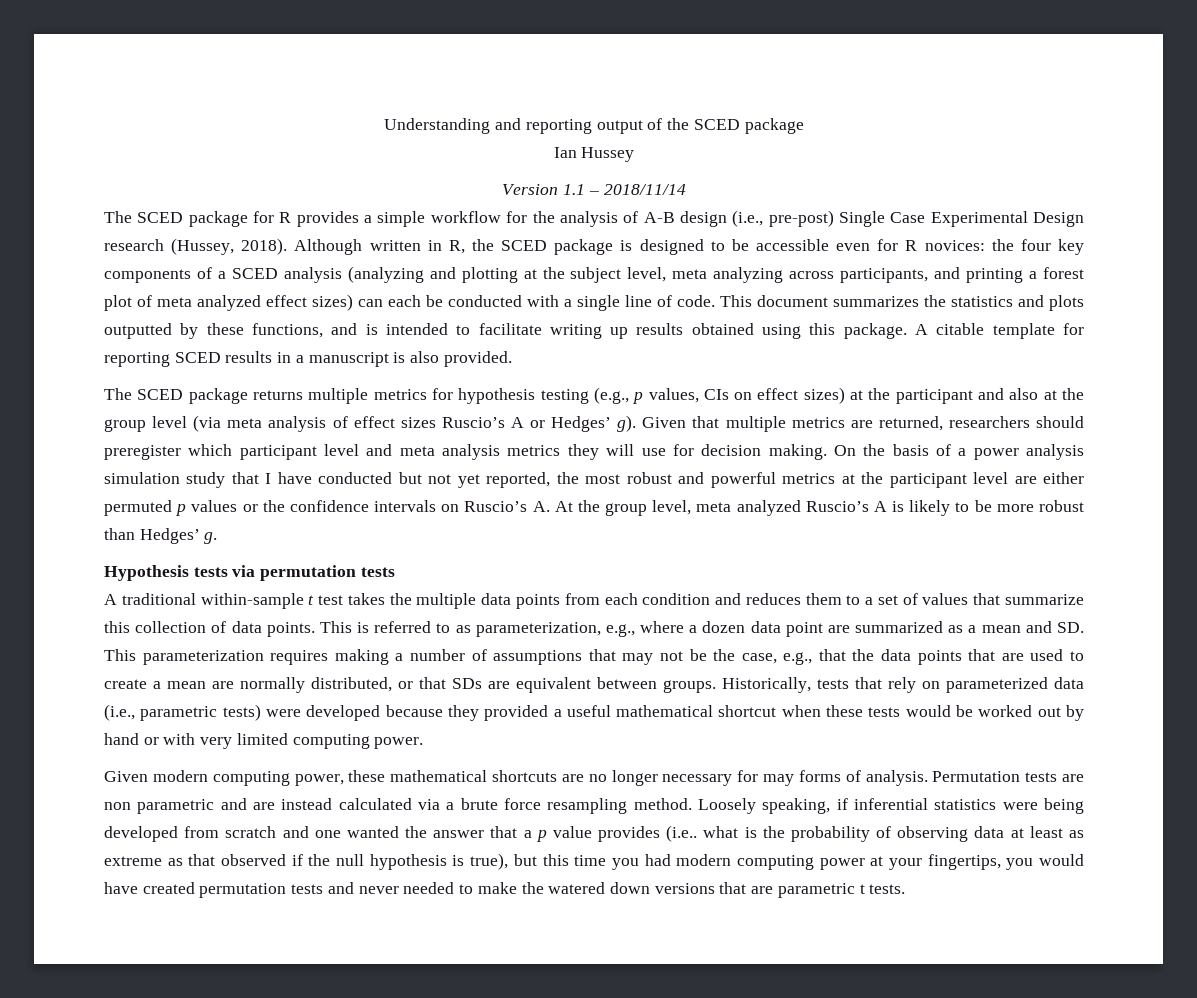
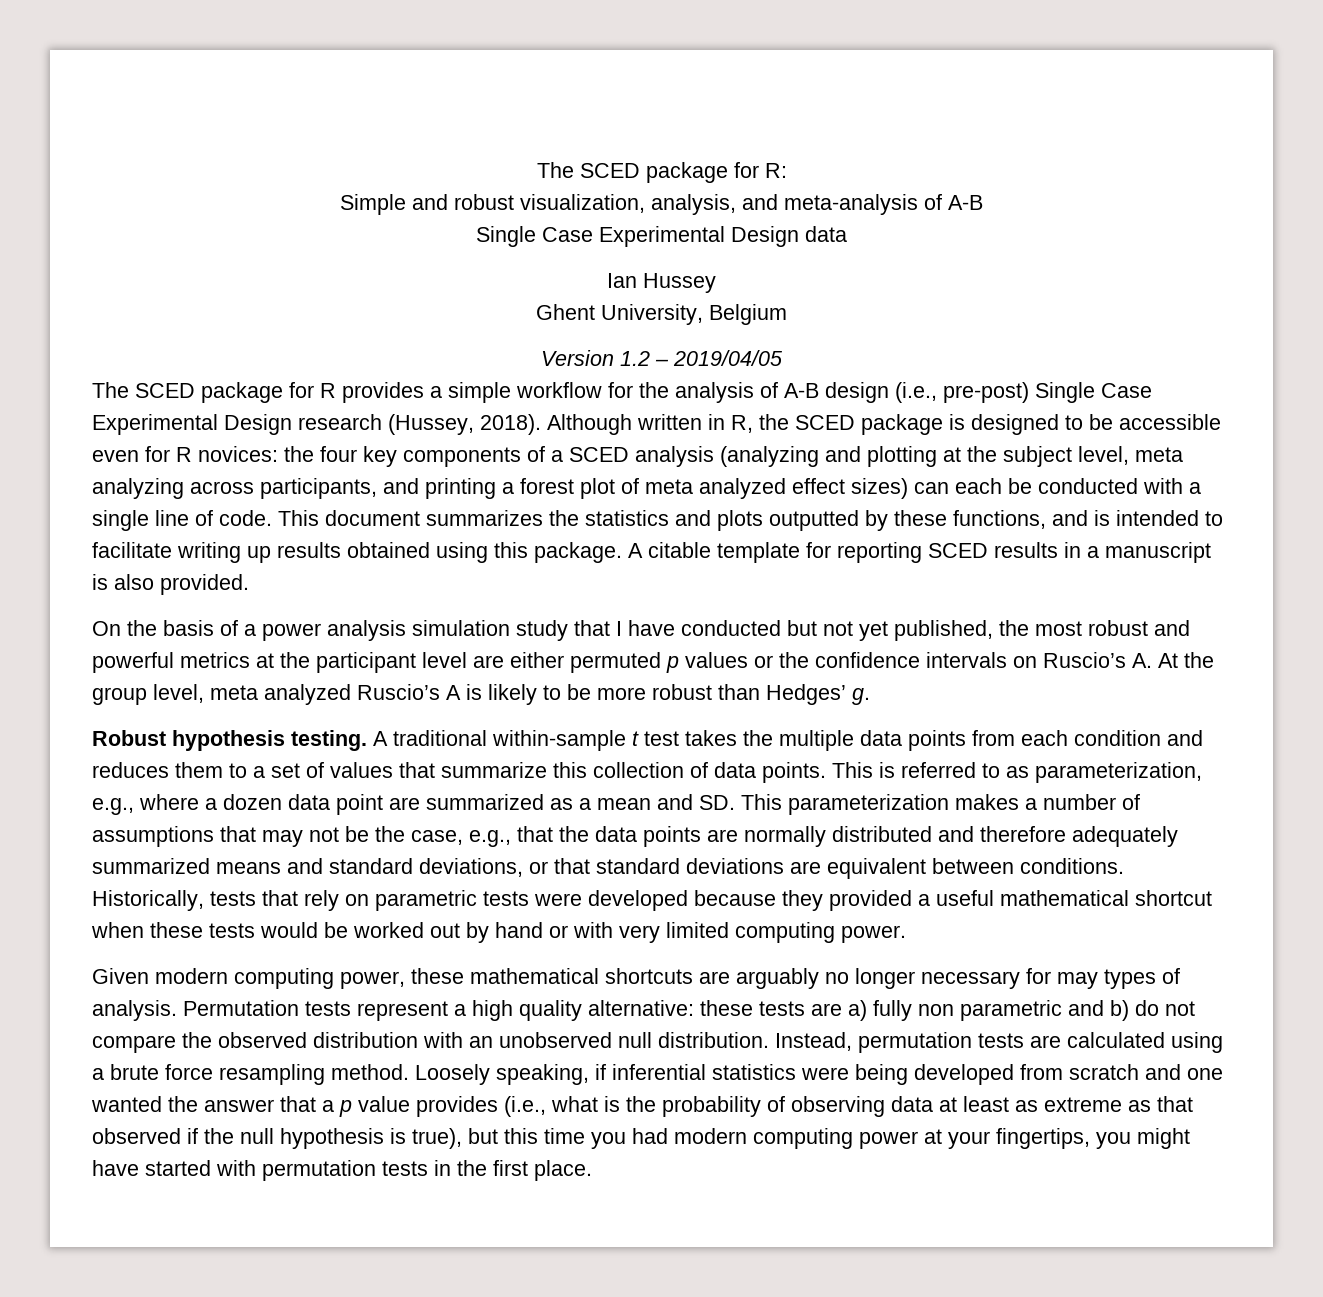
[384,118,804,134] [553,147,635,162] [502,184,686,195] Understanding and reporting output of the SCED package // Ian Hussey // Version 1.1 – 2018/11/14 -> [536,162,787,183] [340,194,983,215] [476,226,847,247] [607,273,716,293] [536,304,787,325] [541,350,783,366] The SCED package for R: // Simple and robust visualization, analysis, and meta-analysis of A-B // Single Case Experimental Design data // Ian Hussey // Ghent University, Belgium // Version 1.2 – 2019/04/05
[104,387,1085,404] [104,415,1085,432] [104,444,827,460] The SCED package returns multiple metrics for hypothesis testing (e.g., p values, CIs on effect sizes) at the participant and also at the group level (via meta analysis of effect sizes Ruscio’s A or Hedges’ g). Given that multiple metrics are returned, researchers should preregister which participant level and meta analysis metrics they will use for decision making. -> (249, 584) none
[486,472,551,488] reported, -> [894,620,993,641] published,
[104,565,395,581] Hypothesis tests via permutation tests // -> [92,730,367,751] Robust hypothesis testing.
[270,649,389,665] requires making -> [955,794,1019,810] makes
[968,649,1085,661] [104,677,482,693] that are used to create a mean are normally distributed, or that SDs -> [707,826,1178,847] [92,858,784,877] are normally distributed and therefore adequately summarized means and standard deviations, or that standard deviations
[663,680,716,693] groups. -> [1020,858,1124,874] conditions.
[946,677,1084,693] [104,704,261,721] parameterized data (i.e., parametric tests) -> [375,890,529,911] parametric tests
(584, 778) none -> [736,968,819,989] arguably
[798,770,841,782] forms -> [1104,969,1156,989] types
[1062,774,1085,782] [104,798,441,814] are non parametric and are instead calculated via -> [357,1000,1195,1021] [92,1032,1223,1053] represent a high quality alternative: these tests are a) fully non parametric and b) do not compare the observed distribution with an unobserved null distribution. Instead, permutation tests are calculated using
[666,825,698,842] (i.e.. -> [504,1096,546,1117] (i.e.,
[1038,854,1084,866] [104,882,906,898] would have created permutation tests and never needed to make the watered down versions that are parametric t tests. -> [1137,1128,1190,1149] [92,1160,592,1181] might have started with permutation tests in the first place.

